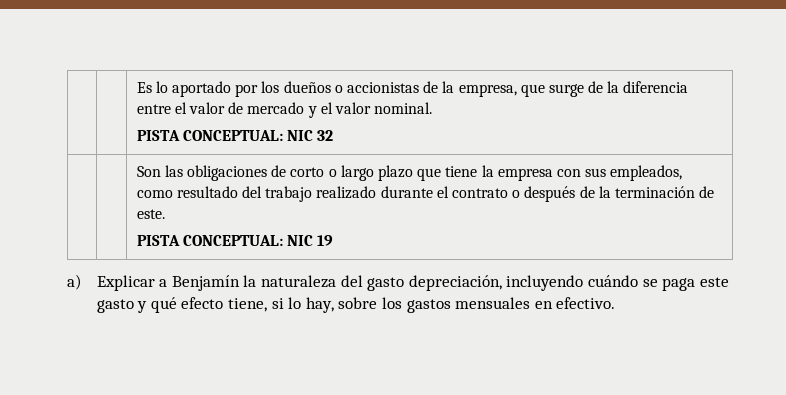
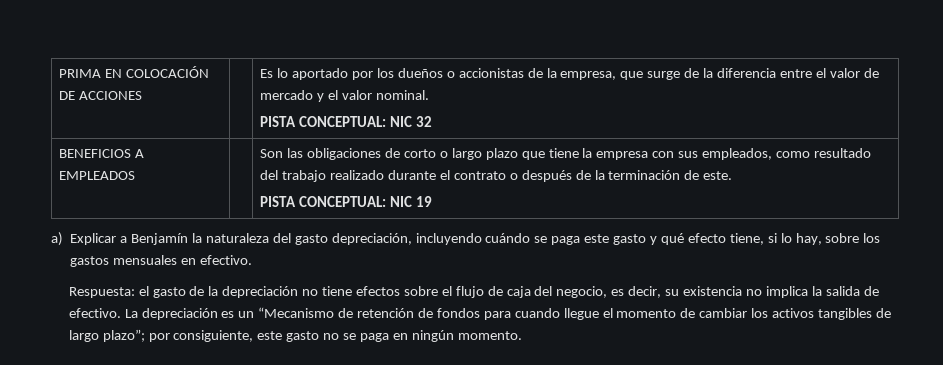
(136, 87) none -> [59,66,210,78] [59,91,143,100] PRIMA EN COLOCACIÓN DE ACCIONES
(334, 135) none -> [59,149,145,158] [59,171,136,180] BENEFICIOS A EMPLEADOS
(616, 303) none -> [68,286,879,298] [68,307,891,320] [68,329,522,342] // Respuesta: el gasto de la depreciación no tiene efectos sobre el flujo de caja del negocio, es decir, su existencia no implica la salida de efectivo. La depreciación es un “Mecanismo de retención de fondos para cuando llegue el momento de cambiar los activos tangibles de largo plazo”; por consiguiente, este gasto no se paga en ningún momento.

